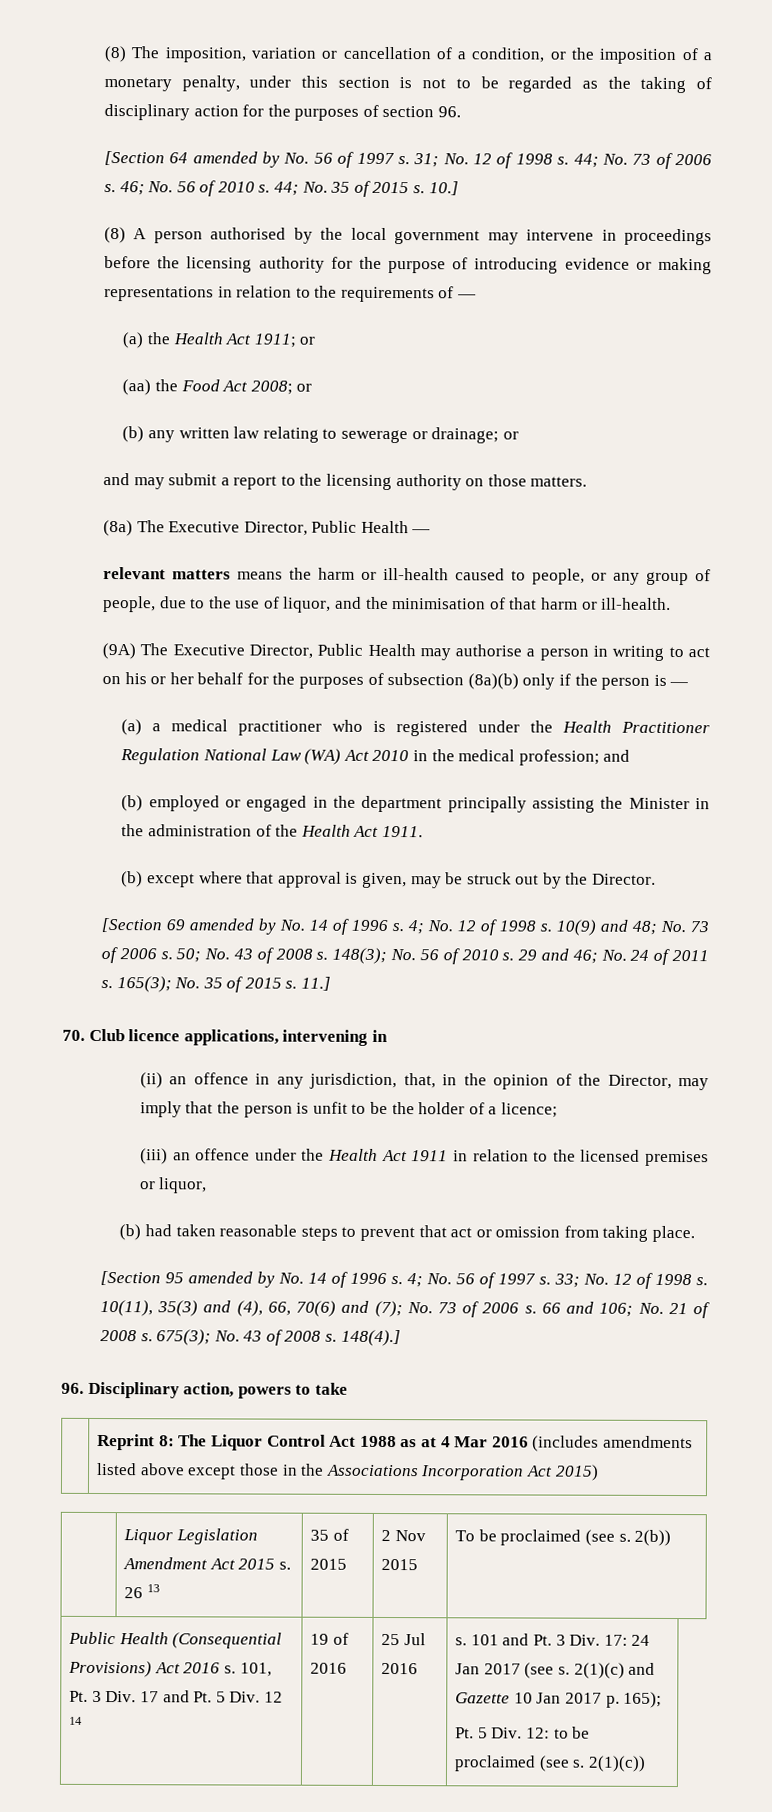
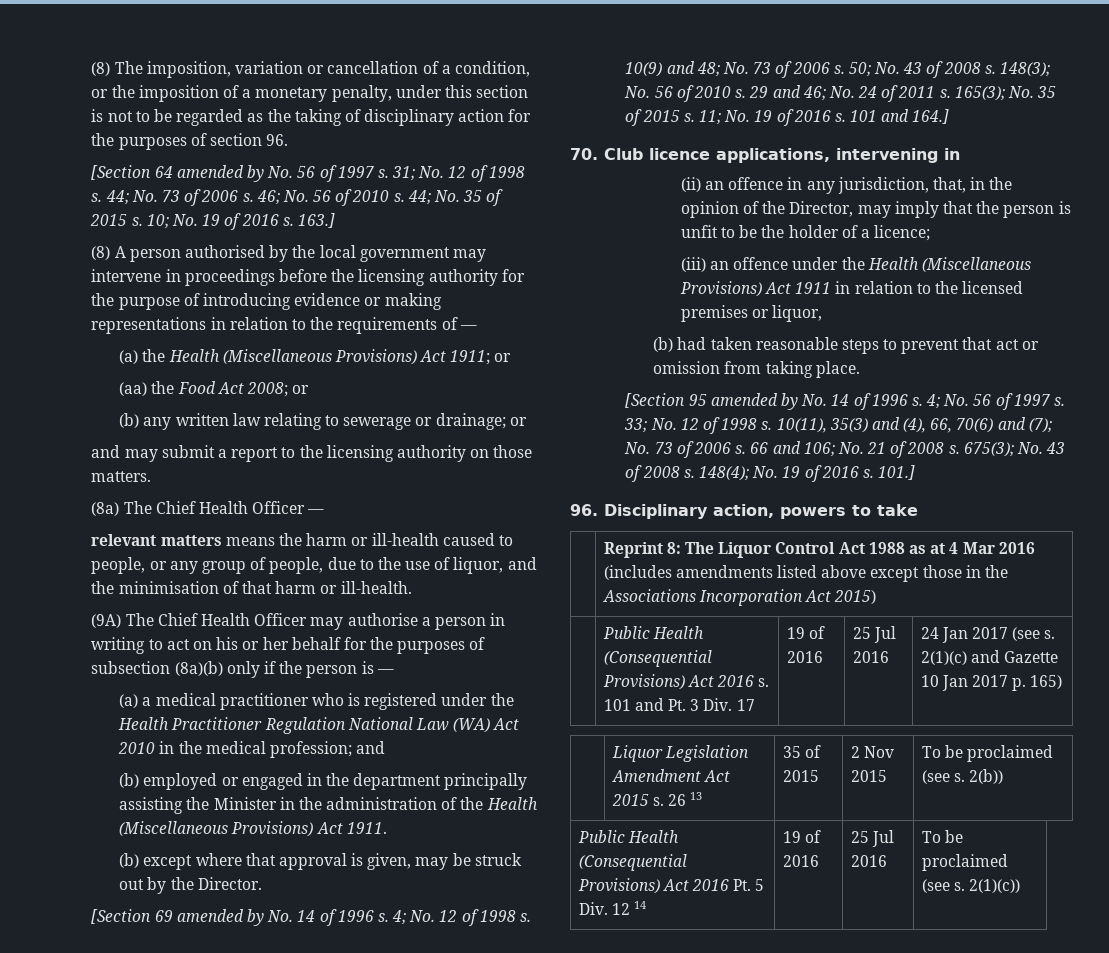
[428,181,459,196] 10.] -> [146,213,335,230] 10; No. 19 of 2016 s. 163.]
(224, 338) none -> [222,349,417,365] (Miscellaneous Provisions)
[168,520,409,536] Executive Director, Public Health -> [155,501,306,514] Chief Health Officer
[172,643,416,659] Executive Director, Public Health -> [157,613,308,626] Chief Health Officer
(351, 830) none -> [119,821,314,837] (Miscellaneous Provisions)
[301,976,332,991] 11.] -> [698,109,950,126] 11; No. 19 of 2016 s. 101 and 164.]
(378, 1154) none -> [921,257,1031,272] [679,281,762,297] (Miscellaneous Provisions)
[340,1329,401,1347] 148(4).] -> [698,465,916,482] 148(4); No. 19 of 2016 s. 101.]
(599, 1472) none -> [602,626,704,639] [603,650,712,667] [602,674,770,690] [603,698,755,711] [786,626,825,639] [786,651,823,663] [852,626,896,643] [852,651,889,663] [920,627,1056,643] [920,650,1059,665] [920,675,1063,691] // | Public Health (Consequential Provisions) Act 2016 s. 101 and Pt. 3 Div. 17 | 19 of 2016 | 25 Jul 2016 | 24 Jan 2017 (see s. 2(1)(c) and Gazette 10 Jan 2017 p. 165)
[224,1662,272,1677] [69,1690,190,1703] s. 101, Pt. 3 Div. 17 and -> (730, 885) none
[455,1633,651,1646] [455,1662,656,1679] [455,1691,663,1708] [455,1727,569,1739] s. 101 and Pt. 3 Div. 17: 24 Jan 2017 (see s. 2(1)(c) and Gazette 10 Jan 2017 p. 165); // Pt. 5 Div. 12: to -> [921,831,941,843] To

